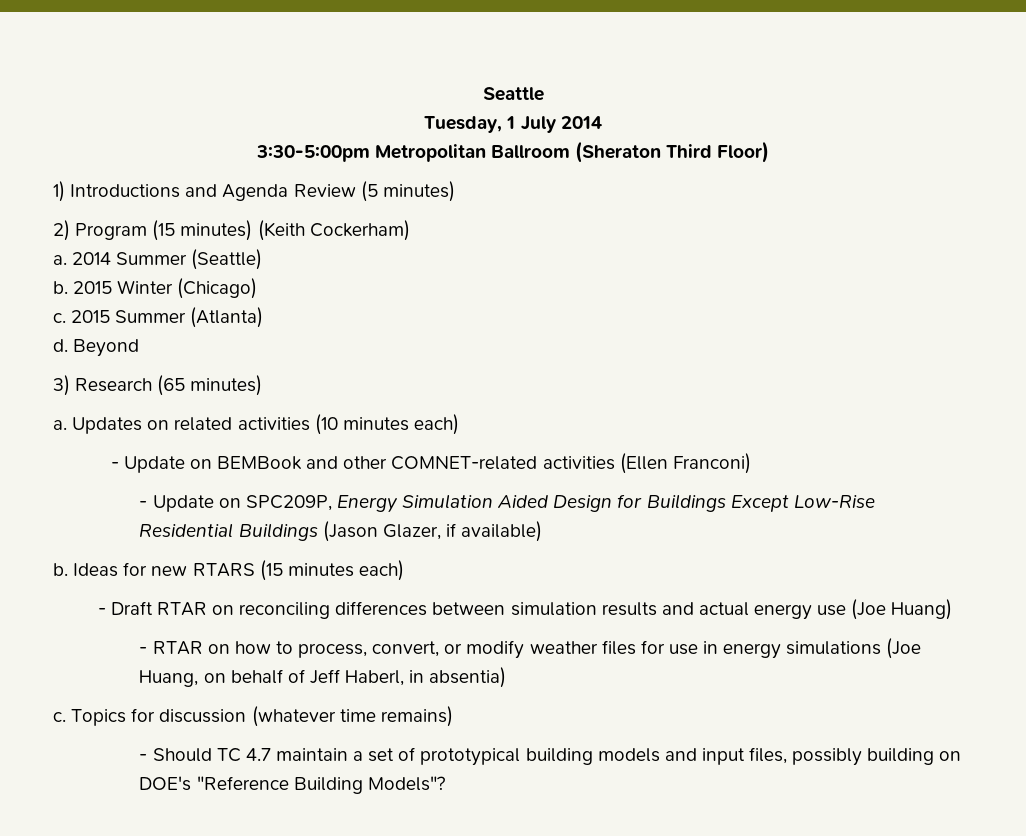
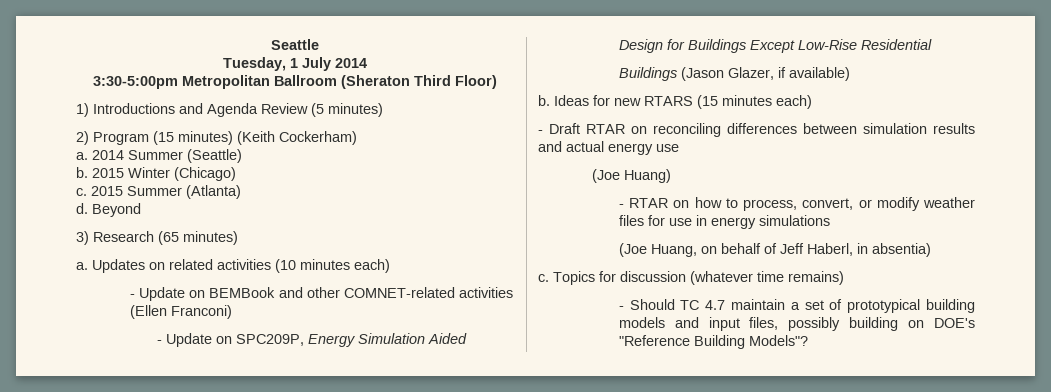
(234, 530) none -> (932, 44) //
(847, 610) none -> (679, 148) //
(882, 648) none -> (830, 220) //

